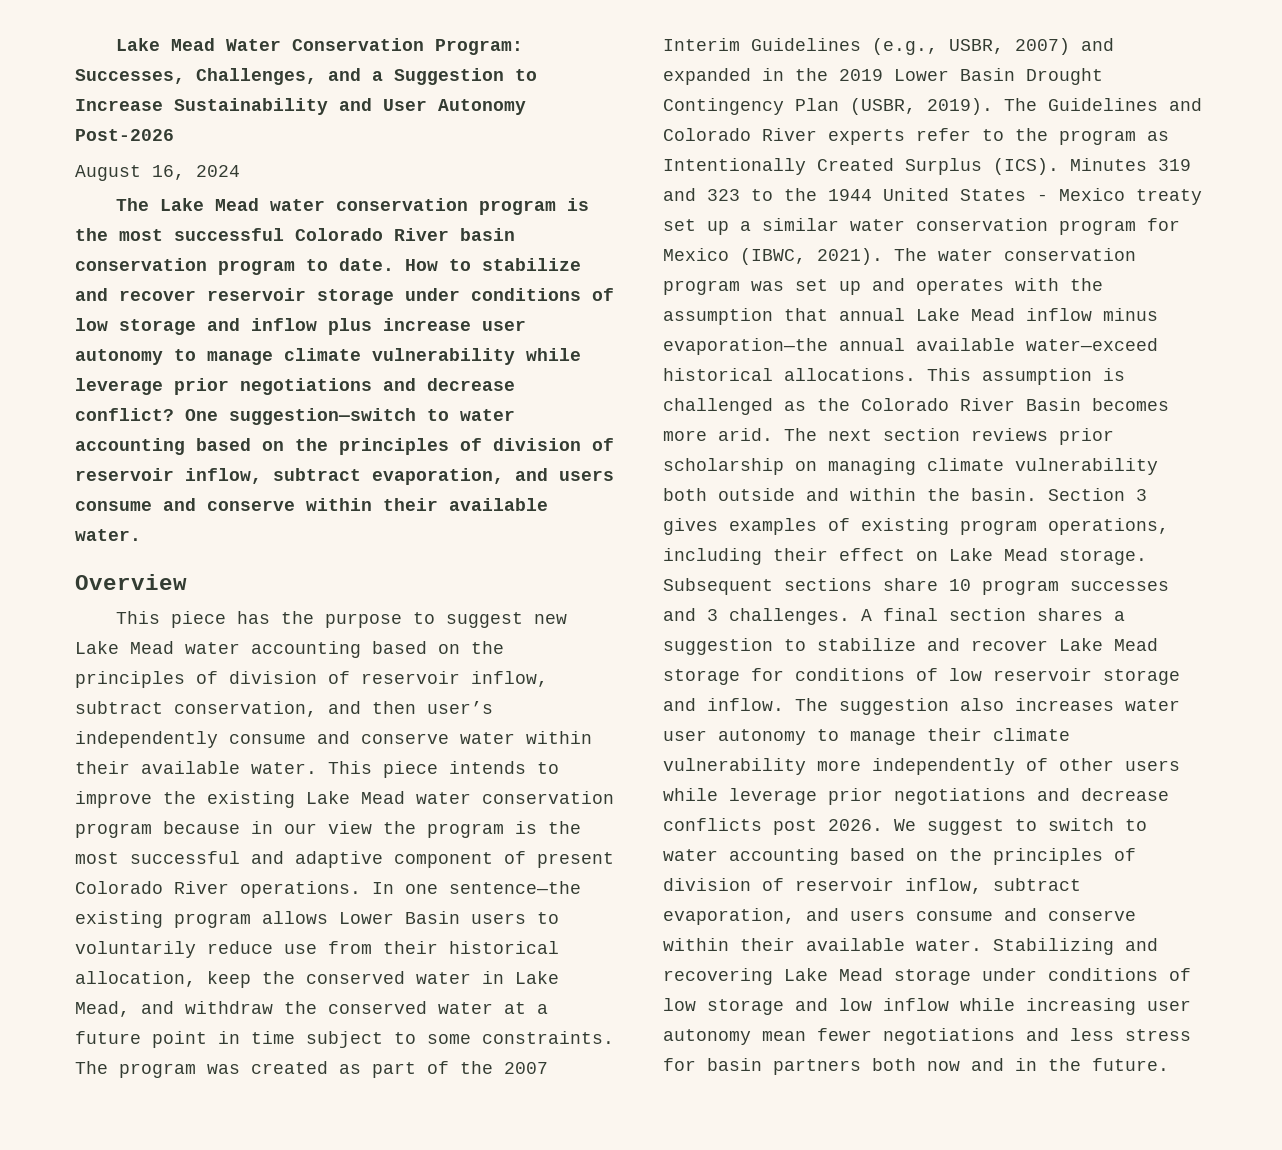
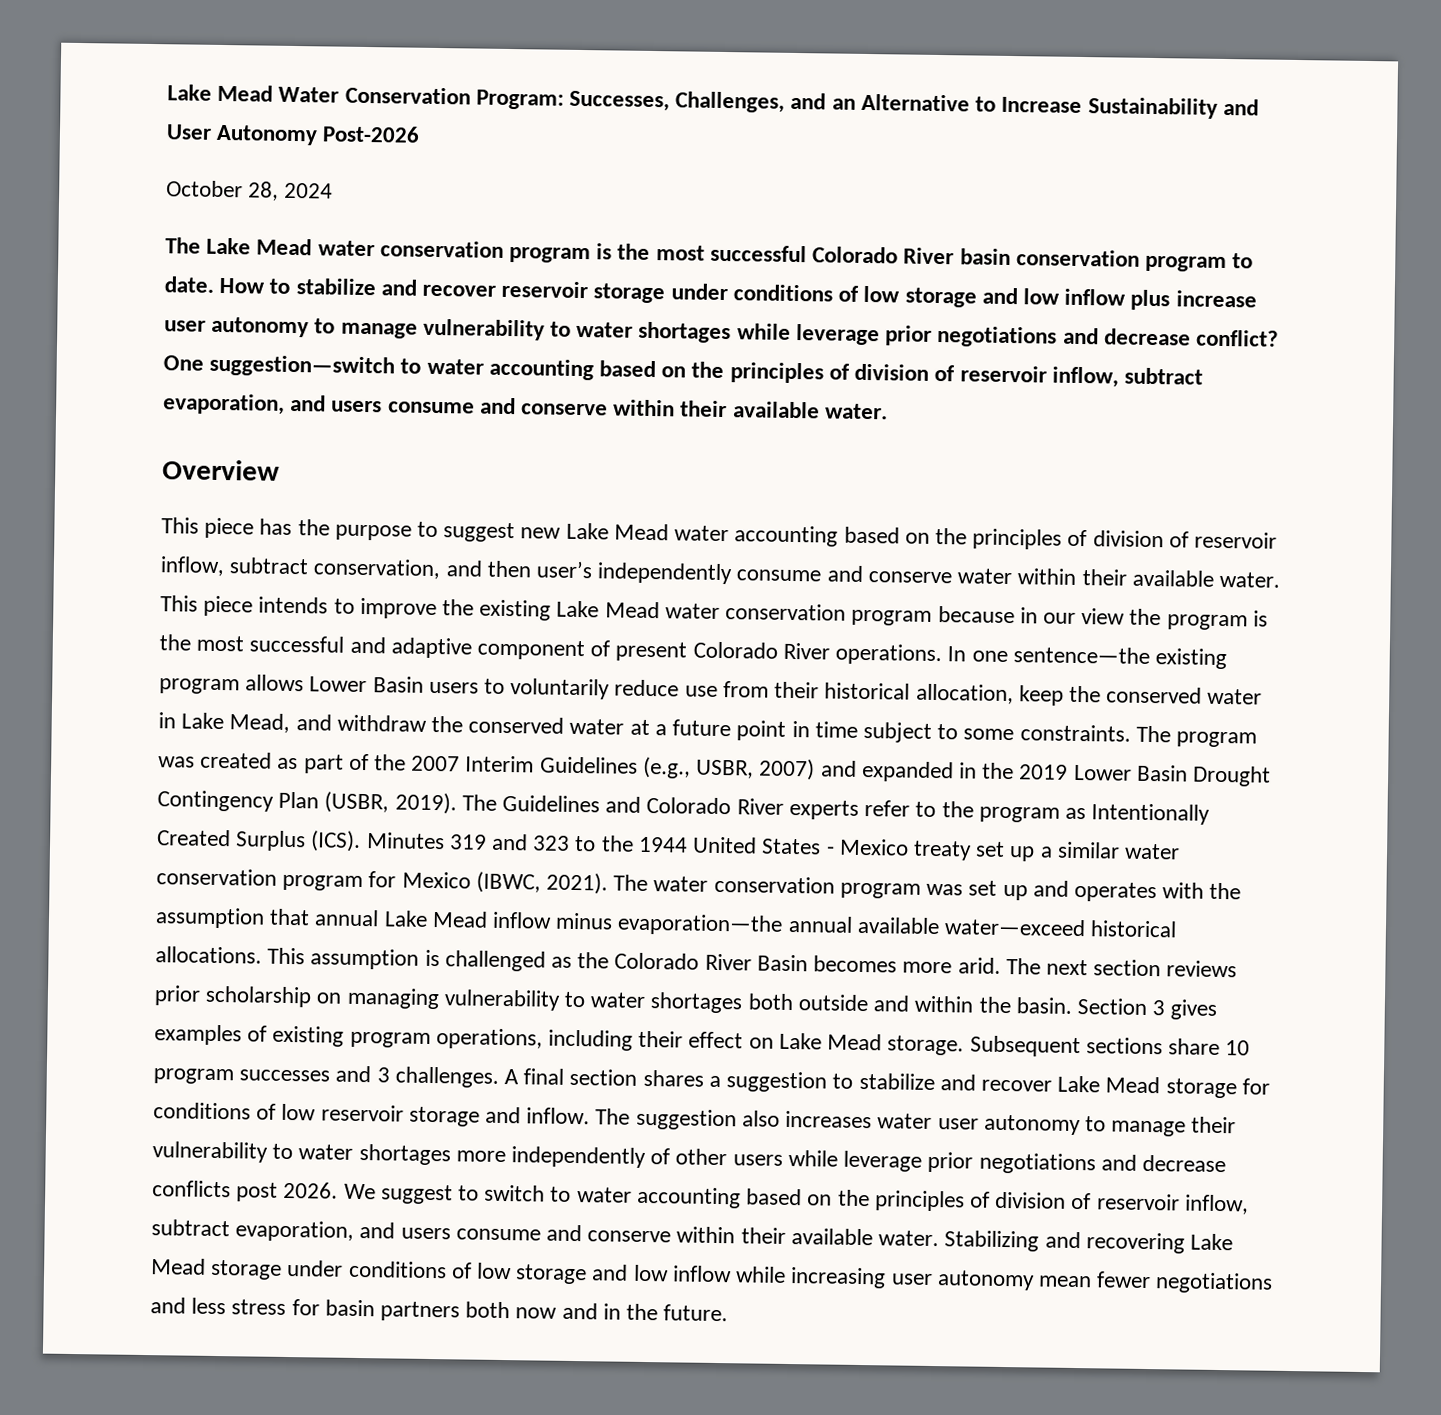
[372,68,504,85] a Suggestion -> [831,93,970,112] an Alternative
[75,165,185,181] August 16, -> [166,180,280,201] October 28,
(240, 324) none -> [1022,288,1060,305] low
[284,348,515,365] climate vulnerability -> [422,318,732,344] vulnerability to water shortages
[927,458,1158,475] climate vulnerability -> [443,989,744,1014] vulnerability to water shortages
[993,728,1070,741] [663,758,806,775] climate vulnerability -> [152,1141,451,1166] vulnerability to water shortages

